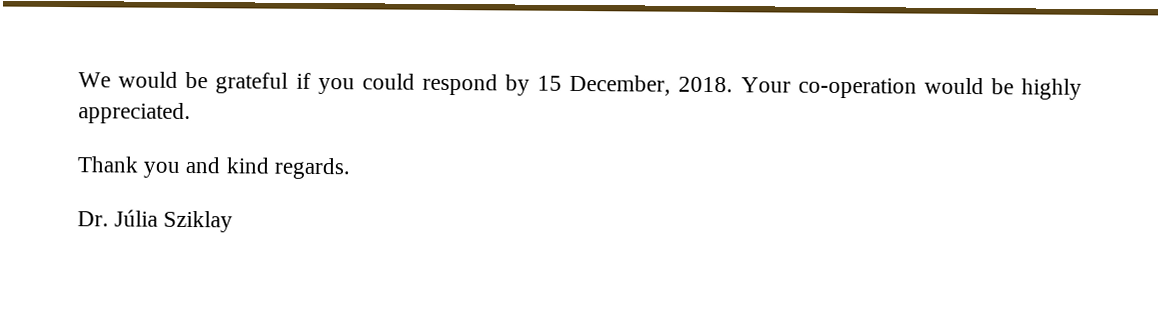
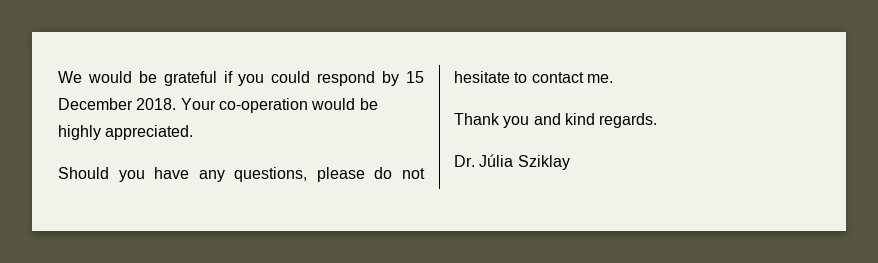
[569,74,672,96] December, -> [58,98,133,110] December
(191, 113) none -> [58,167,425,182] [454,71,613,83] // Should you have any questions, please do not hesitate to contact me.

